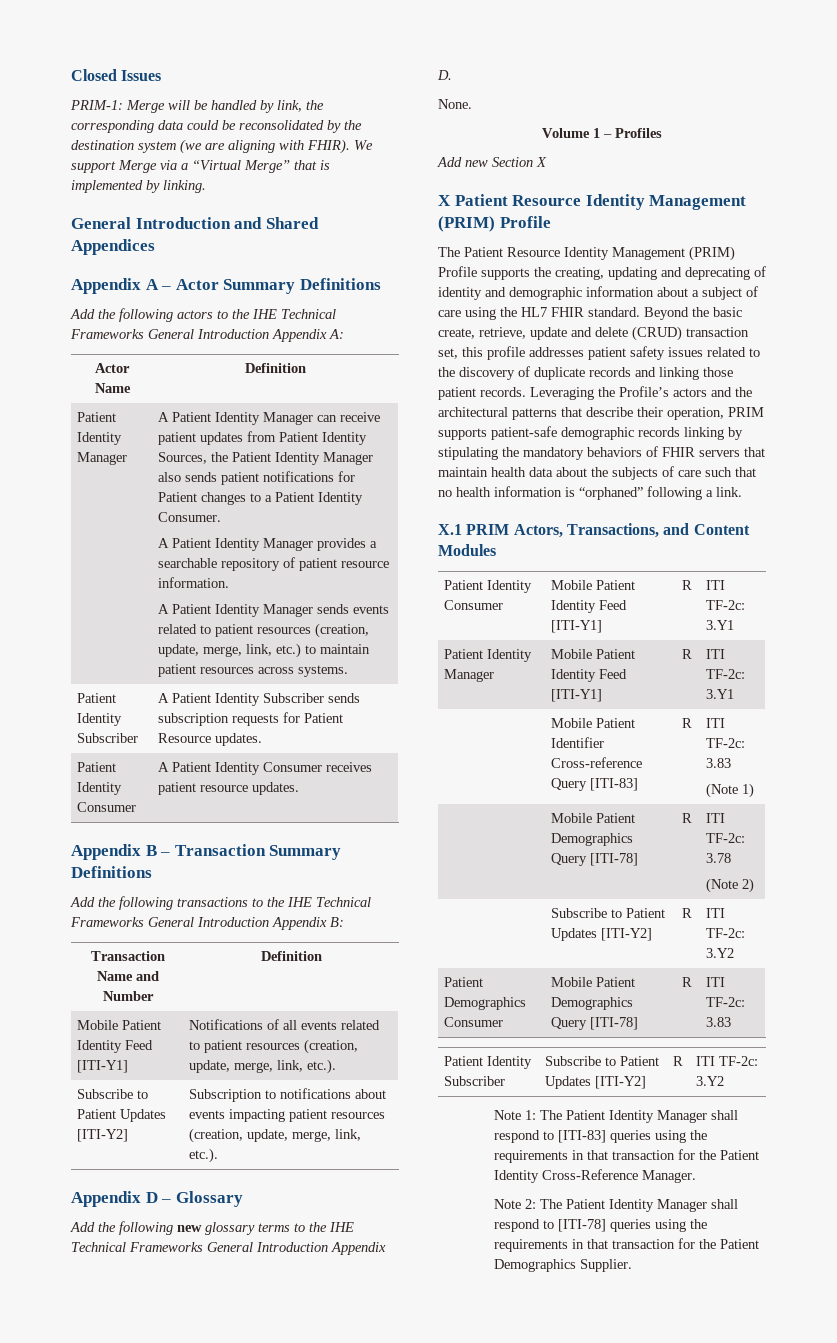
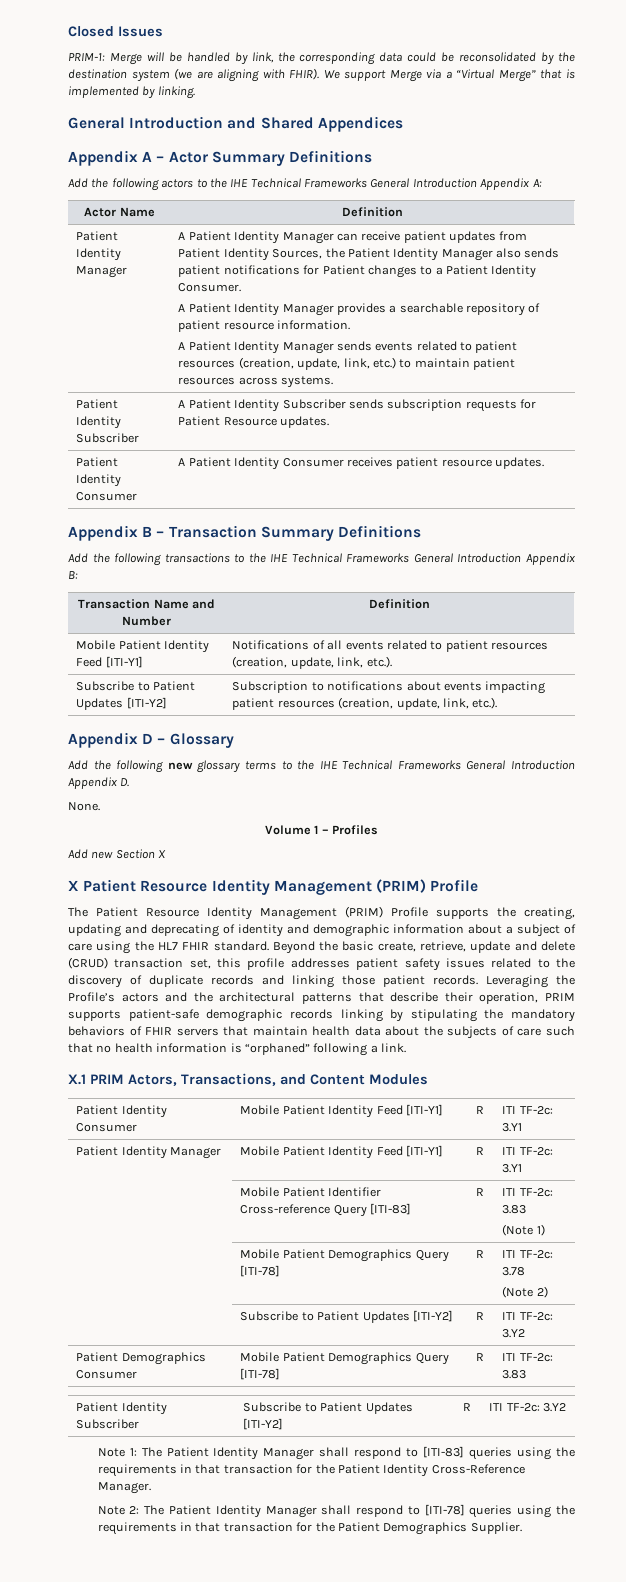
[203,646,243,657] merge, -> (341, 364) none
[234,1062,274,1073] merge, -> (334, 663) none
[292,1131,332,1142] merge, -> (440, 704) none

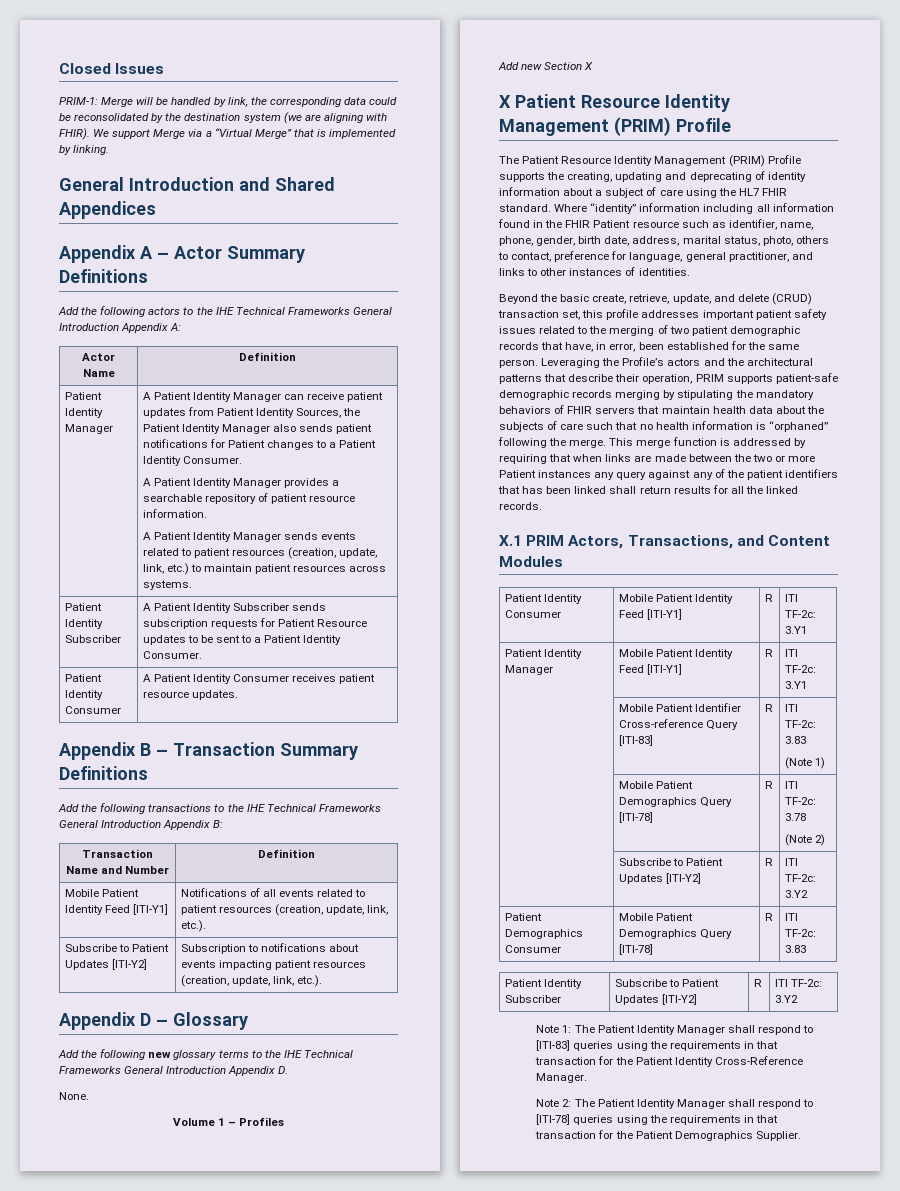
[280,416,330,428] updates. -> [142,635,342,645] [142,651,202,659] updates to be sent to a Patient Identity Consumer.
[287,924,389,937] and demographic -> (806, 177) none
(269, 946) none -> [554,203,834,214] [498,219,813,230] [499,236,829,246] [498,251,813,262] [499,267,690,276] Where “identity” information including all information found in the FHIR Patient resource such as identifier, name, phone, gender, birth date, address, marital status, photo, others to contact, preference for language, general practitioner, and links to other instances of identities. //
[470,941,511,953] update -> [672,294,711,304] update,
(350, 963) none -> [702,310,754,320] important
[68,975,478,988] discovery of duplicate records and linking those patient records. -> [609,325,800,336] [499,341,799,352] [499,359,538,368] merging of two patient demographic records that have, in error, been established for the same person.
[340,1009,383,1022] linking -> [615,390,661,400] merging
[370,1043,406,1053] a link. -> [549,437,806,448] [499,454,816,464] [499,469,838,480] [498,485,799,494] [499,502,542,510] the merge. This merge function is addressed by requiring that when links are made between the two or more Patient instances any query against any of the patient identifiers that has been linked shall return results for all the linked records.

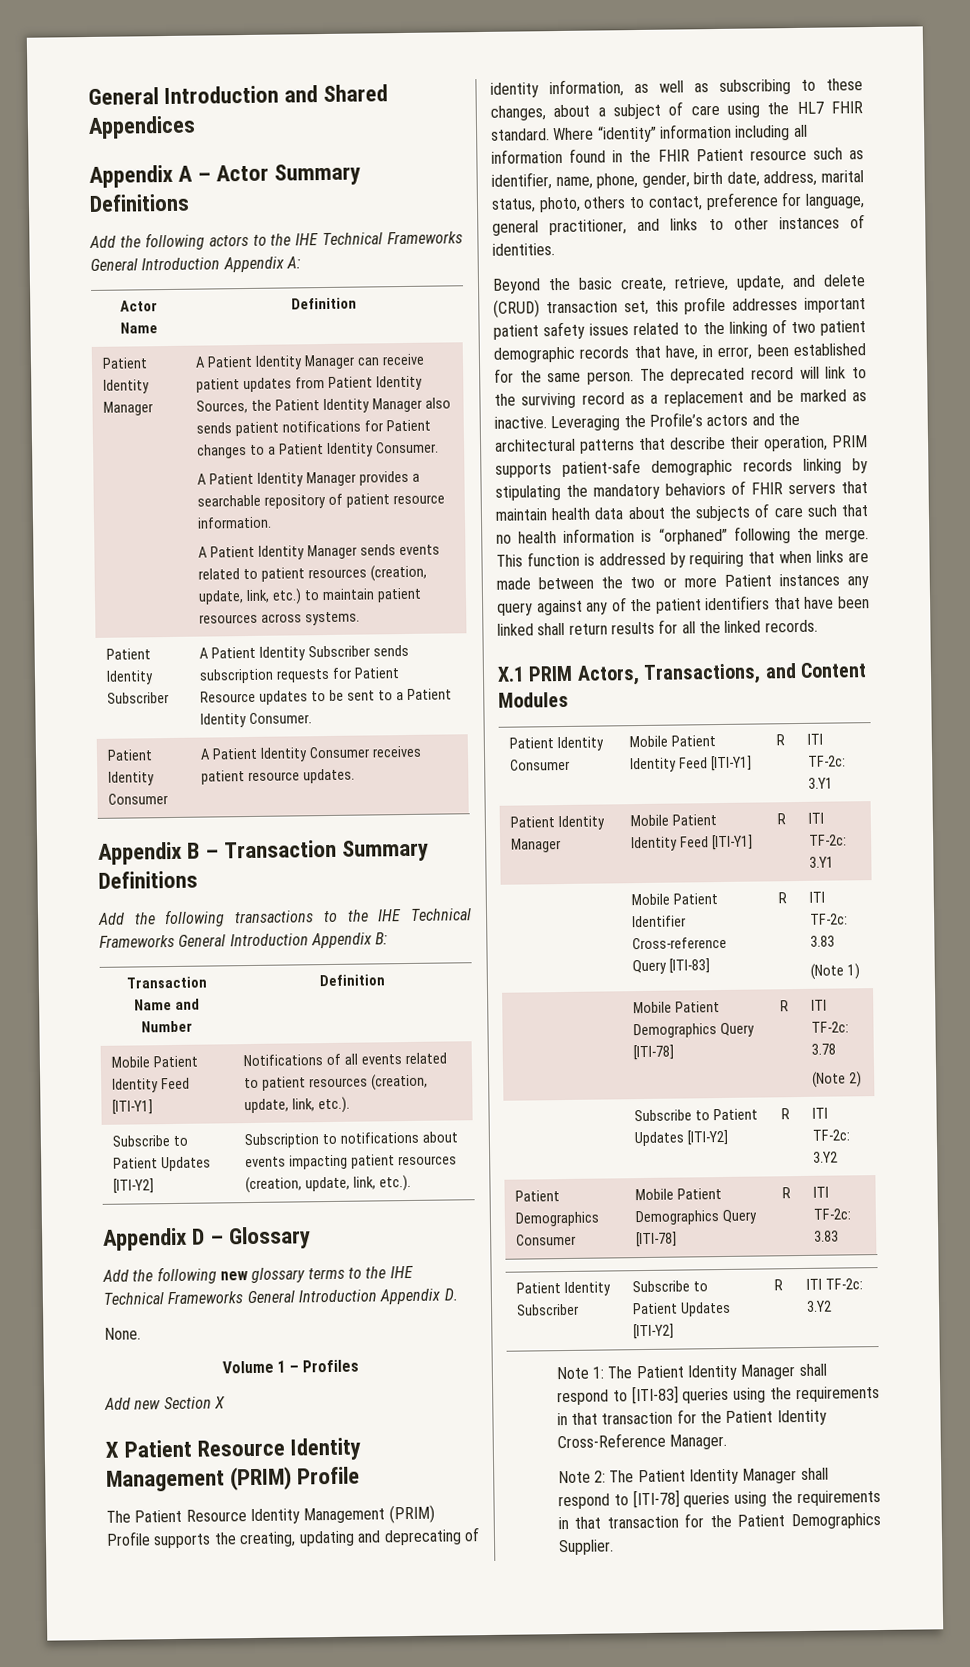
[59,63,165,74] [59,97,398,107] [59,112,387,124] [59,128,397,140] [59,145,110,155] Closed Issues // PRIM-1: Merge will be handled by link, the corresponding data could be reconsolidated by the destination system (we are aligning with FHIR). We support Merge via a “Virtual Merge” that is implemented by linking. // -> (88, 96) none
[499,187,560,196] information -> [549,78,863,98] [490,105,546,121] information, as well as subscribing to these changes,
[609,326,655,336] merging -> [728,321,768,337] linking
(538, 363) none -> [639,366,867,384] [494,389,867,409] [494,416,547,429] The deprecated record will link to the surviving record as a replacement and be marked as inactive.
[615,390,661,400] merging -> [803,458,842,474] linking
[636,439,671,448] merge -> (523, 560) none
[522,486,544,494] has -> [804,596,835,609] have

